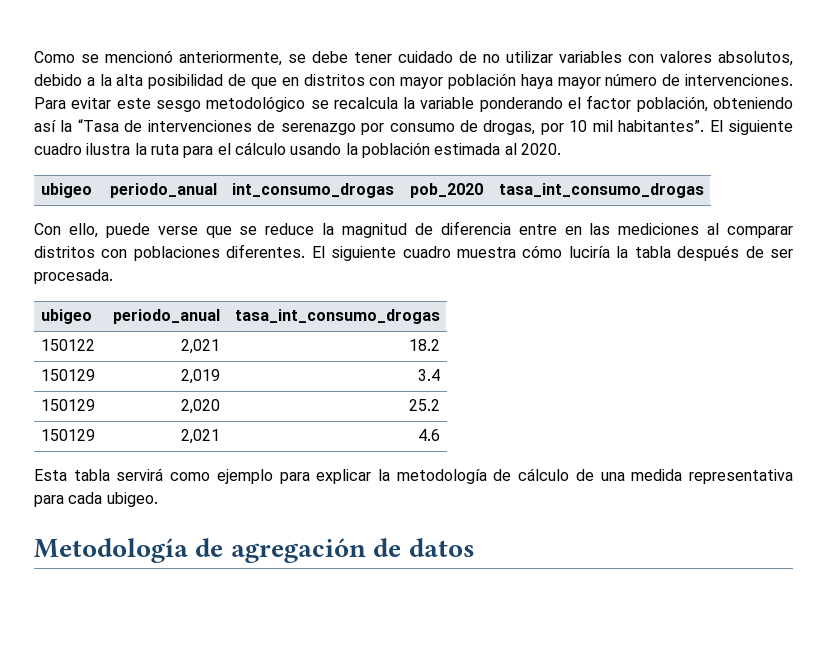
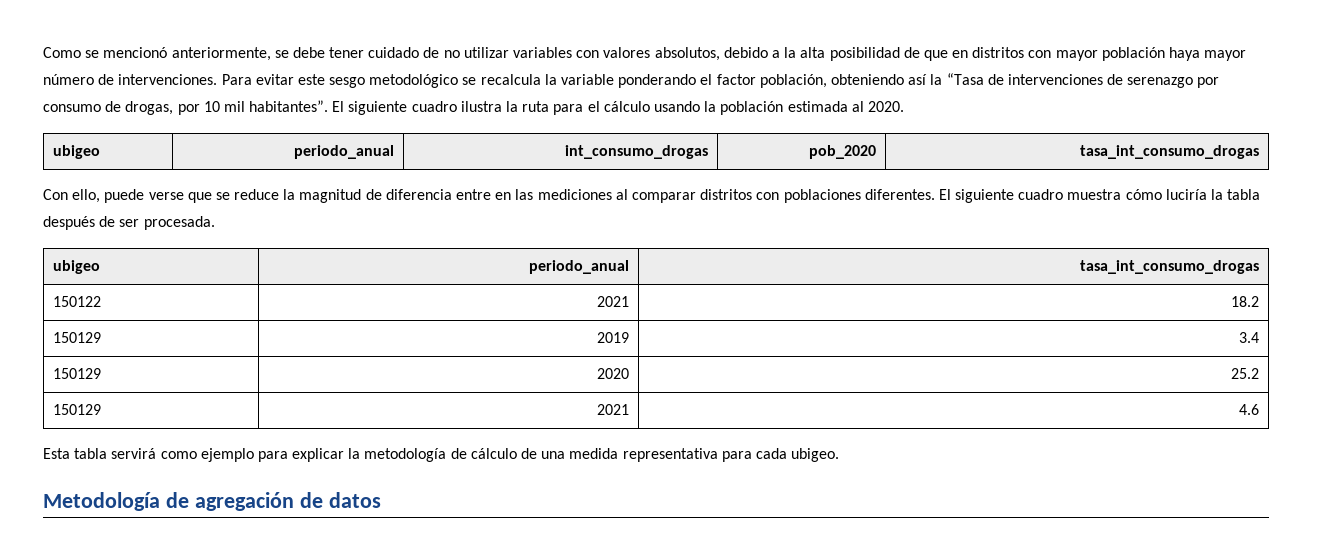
[180,339,220,354] 2,021 -> [597,296,630,307] 2021
[180,369,220,384] 2,019 -> [597,332,630,343] 2019
[180,399,220,414] 2,020 -> [597,368,630,379] 2020
[180,429,220,444] 2,021 -> [597,404,630,415] 2021

